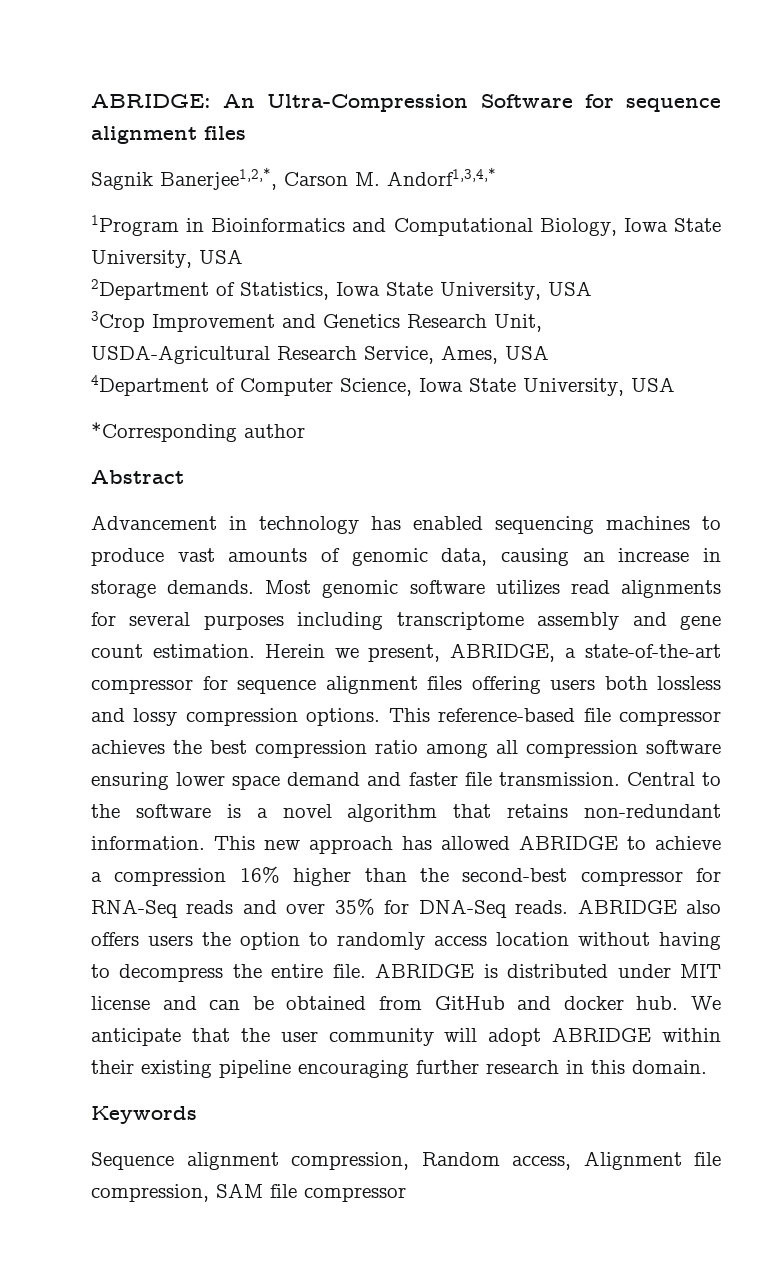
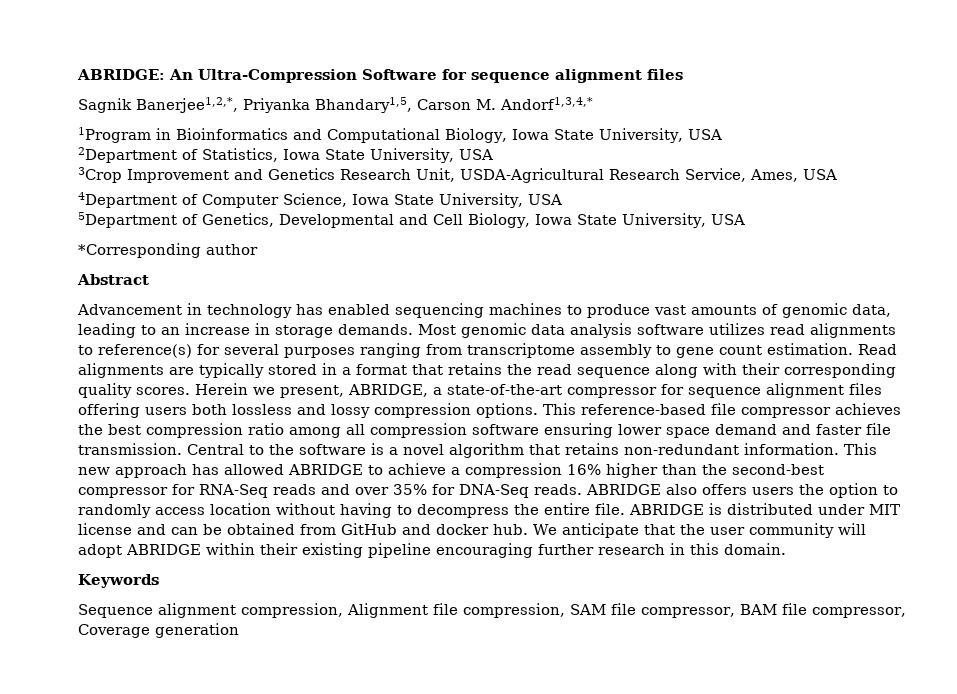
(277, 178) none -> [243,97,412,113] Priyanka Bhandary1,5,
(675, 384) none -> [78,212,745,228] // 5Department of Genetics, Developmental and Cell Biology, Iowa State University, USA
[501,548,569,566] causing -> [78,323,156,338] leading to
(399, 589) none -> [531,323,632,338] data analysis
(721, 589) none -> [78,344,192,358] to reference(s)
[297,612,384,630] including -> [360,343,462,358] ranging from
[632,612,667,626] and -> [656,345,671,355] to
(255, 651) none -> [858,344,897,355] [78,363,896,378] [78,383,190,398] Read alignments are typically stored in a format that retains the read sequence along with their corresponding quality scores.
[421,1152,571,1170] Random access, -> (343, 610) none
[304,1187,406,1202] compressor -> [641,603,906,618] [78,623,239,638] compressor, BAM file compressor, Coverage generation

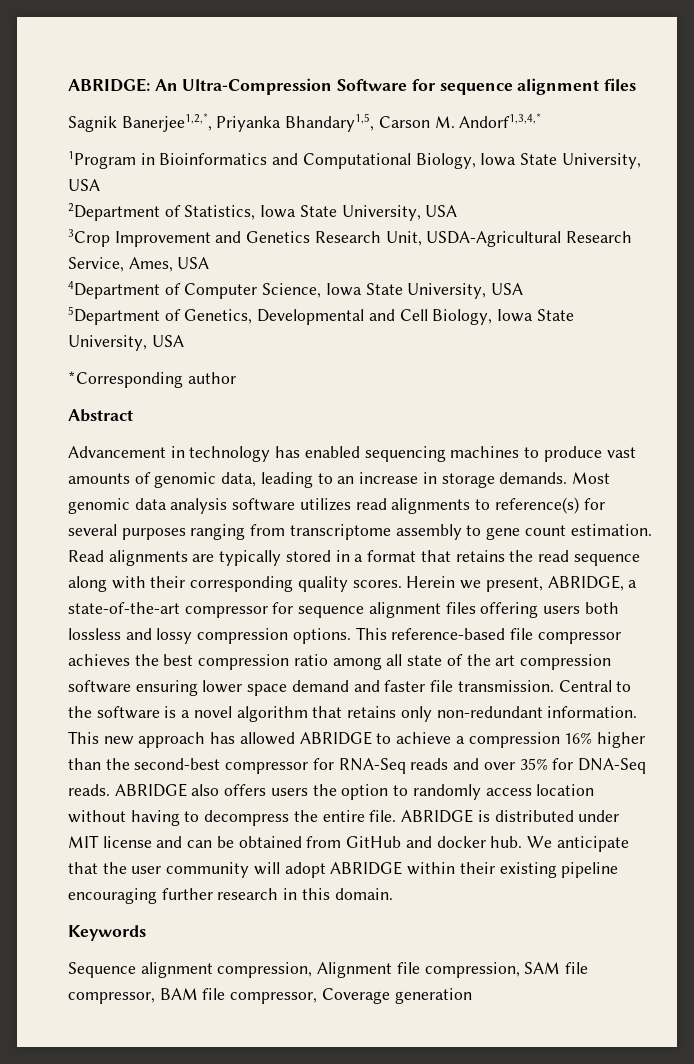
(365, 429) none -> [407,654,516,666] state of the art
(619, 449) none -> [400,706,432,722] only

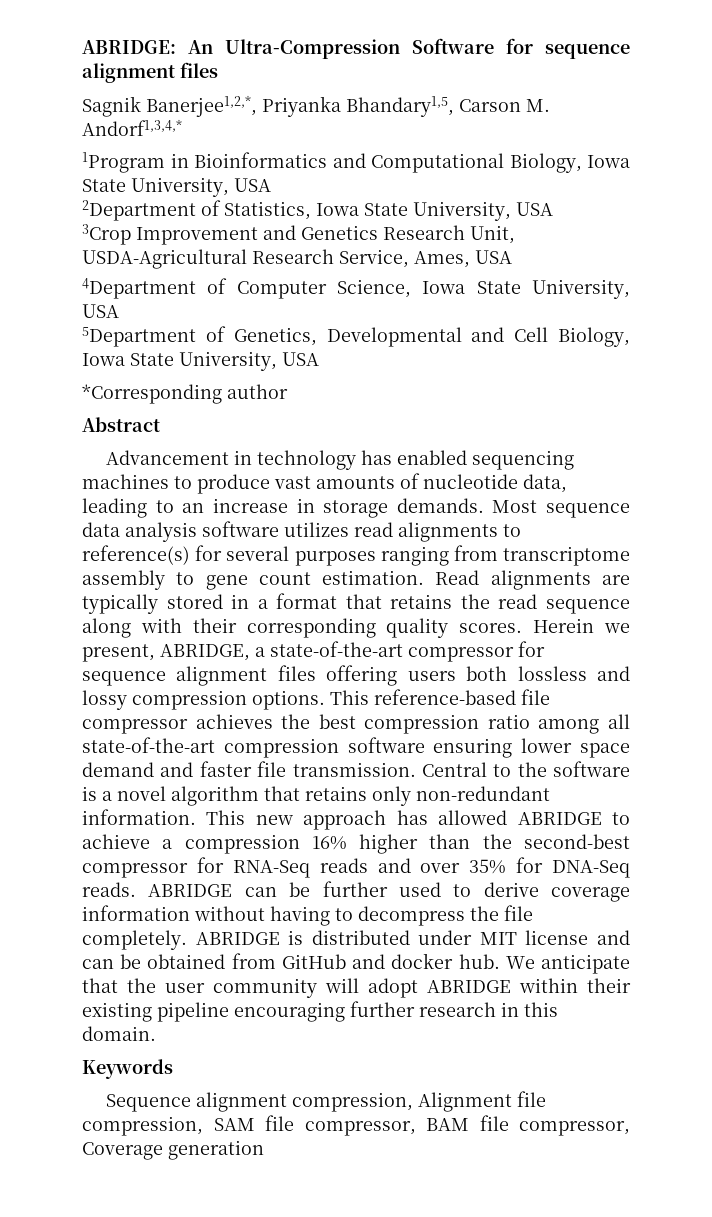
[154,472,217,488] genomic -> [423,474,518,489] nucleotide
[68,498,130,514] genomic -> [546,503,630,518] sequence
[407,654,516,666] state of the art -> [82,737,215,753] state-of-the-art
[191,784,595,800] also offers users the option to randomly access location -> [244,881,630,902] [82,905,190,921] can be further used to derive coverage information
[322,810,397,822] entire file. -> [504,905,533,921] [82,930,187,950] file completely.

